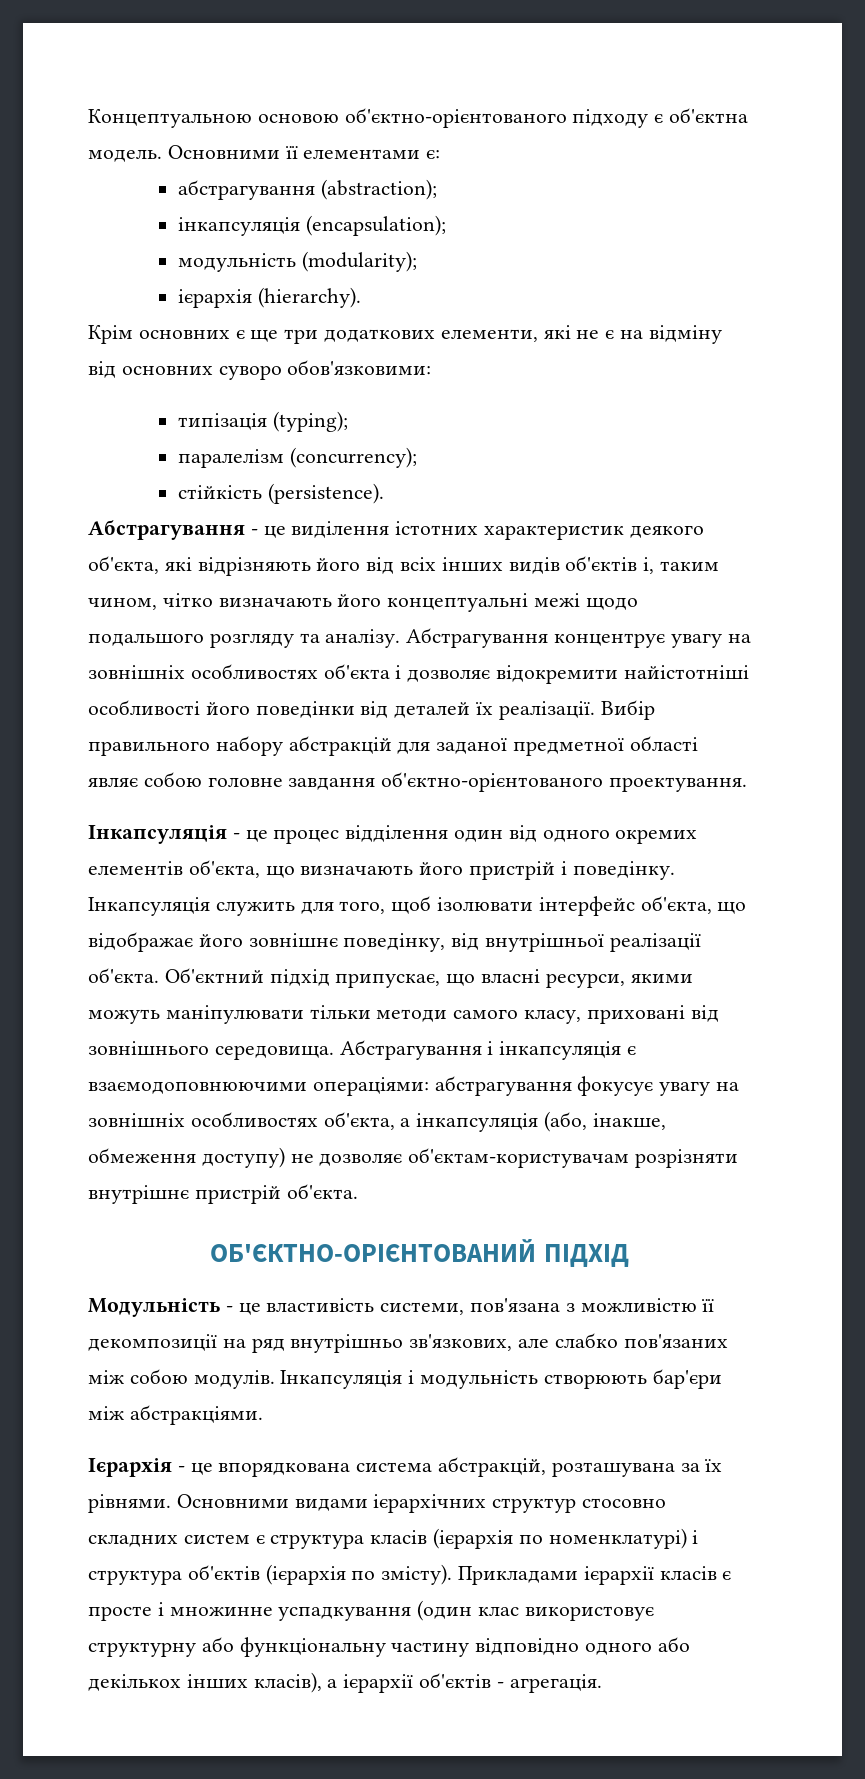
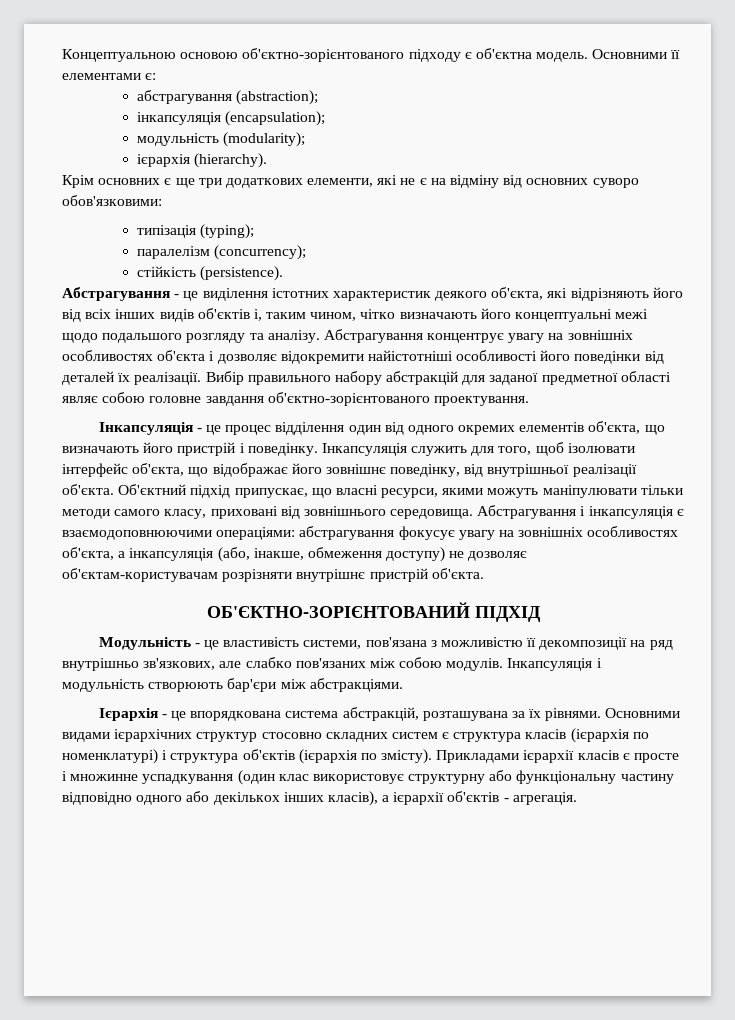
[344,108,567,128] об'єктно-орієнтованого -> [242,48,405,62] об'єктно-зорієнтованого
[381,772,604,792] об'єктно-орієнтованого -> [267,392,430,406] об'єктно-зорієнтованого
[210,1239,537,1262] ОБ'ЄКТНО-ОРІЄНТОВАНИЙ -> [206,602,470,618] ОБ'ЄКТНО-ЗОРІЄНТОВАНИЙ

